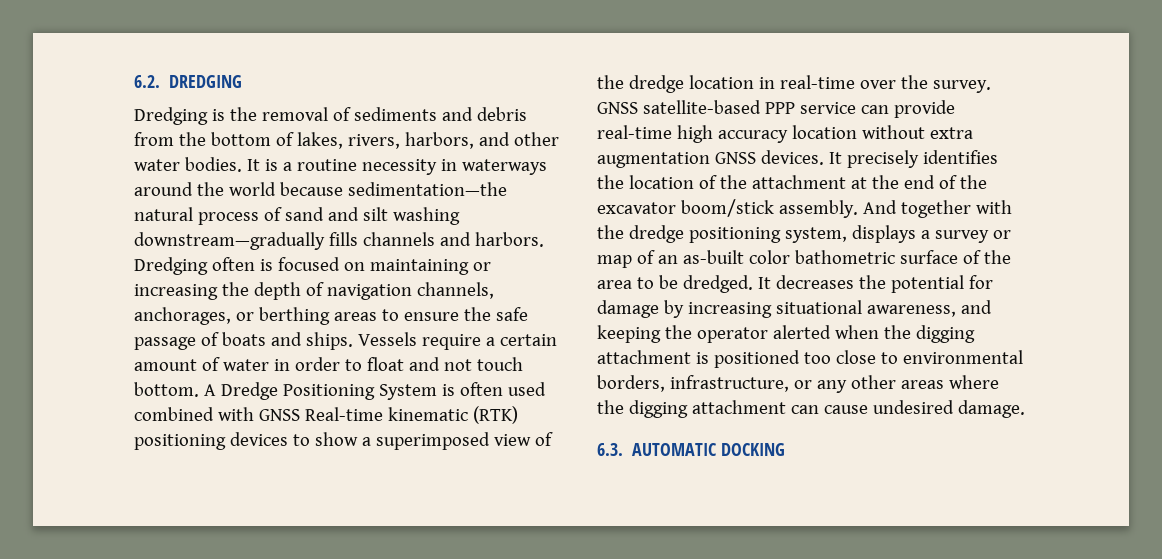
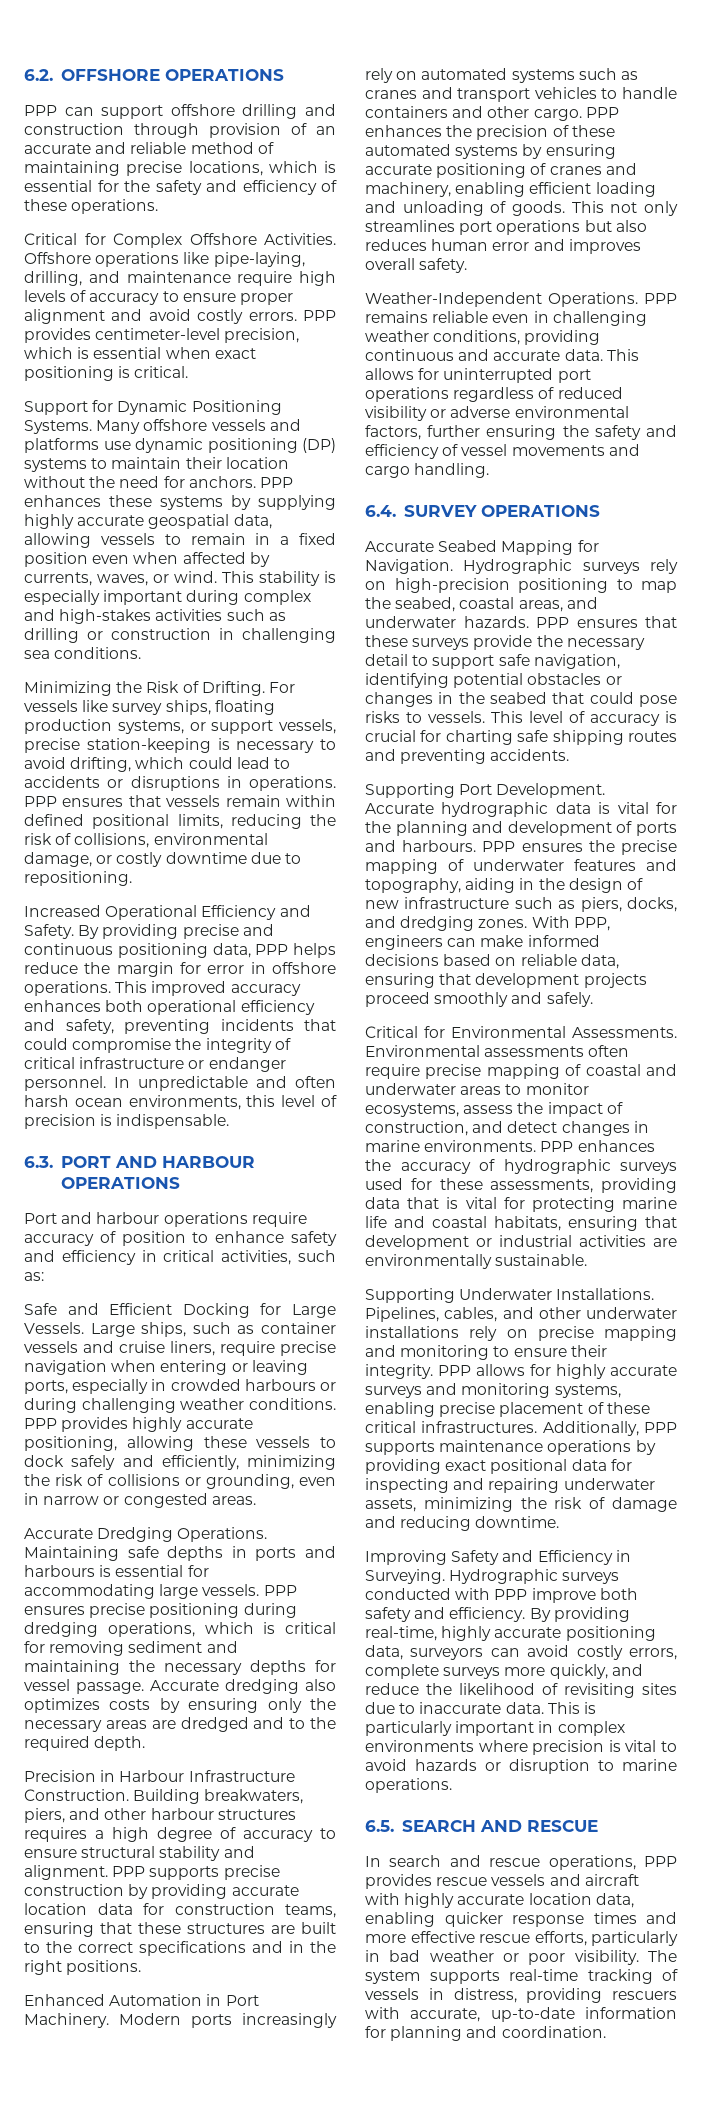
[169,75,243,88] [134,107,527,125] [134,132,559,149] [134,157,547,175] [134,182,507,196] [134,207,460,225] [134,232,544,250] [134,257,491,275] [134,282,494,300] [134,307,528,325] [134,332,557,350] [134,357,523,371] [134,382,546,400] [134,406,518,424] [134,432,553,450] [597,75,991,93] [597,100,955,118] [597,125,973,143] [597,150,998,168] [597,175,987,189] [597,199,1012,218] [597,225,1011,243] [597,250,1011,268] [597,275,993,293] [597,300,992,318] [597,325,975,343] [597,350,1023,368] [597,375,999,393] [597,400,1025,418] [597,443,786,456] DREDGING // Dredging is the removal of sediments and debris from the bottom of lakes, rivers, harbors, and other water bodies. It is a routine necessity in waterways around the world because sedimentation—the natural process of sand and silt washing downstream—gradually fills channels and harbors. Dredging often is focused on maintaining or increasing the depth of navigation channels, anchorages, or berthing areas to ensure the safe passage of boats and ships. Vessels require a certain amount of water in order to float and not touch bottom. A Dredge Positioning System is often used combined with GNSS Real-time kinematic (RTK) positioning devices to show a superimposed view of the dredge location in real-time over the survey. GNSS satellite-based PPP service can provide real-time high accuracy location without extra augmentation GNSS devices. It precisely identifies the location of the attachment at the end of the excavator boom/stick assembly. And together with the dredge positioning system, displays a survey or map of an as-built color bathometric surface of the area to be dredged. It decreases the potential for damage by increasing situational awareness, and keeping the operator alerted when the digging attachment is positioned too close to environmental borders, infrastructure, or any other areas where the digging attachment can cause undesired damage. // 6.3. AUTOMATIC DOCKING -> [60,69,284,81] [24,104,336,119] [24,123,336,138] [24,142,274,154] [24,161,336,176] [24,180,337,195] [24,199,159,214] [24,233,336,248] [24,252,305,267] [24,271,336,286] [24,290,293,305] [24,309,336,324] [24,328,300,343] [24,347,256,359] [24,366,189,381] [24,400,282,415] [24,419,301,434] [24,438,336,453] [24,457,289,472] [24,476,293,488] [24,495,336,510] [24,514,272,529] [24,533,336,548] [24,552,270,567] [24,571,336,586] [24,590,311,605] [24,609,286,624] [24,628,336,643] [24,647,142,659] [24,681,295,696] [24,700,275,715] [24,719,336,734] [24,738,336,753] [24,757,290,772] [24,776,336,791] [24,795,336,807] [24,814,336,829] [24,833,268,848] [24,852,301,867] [24,871,132,886] [24,905,311,920] [24,924,274,939] [24,943,336,958] [24,962,336,977] [24,981,301,996] [24,1000,315,1015] [24,1019,336,1034] [24,1038,291,1053] [24,1057,286,1072] [24,1076,336,1091] [24,1095,337,1110] [24,1114,230,1129] [24,1156,255,1168] [60,1177,180,1189] [24,1212,307,1227] [24,1231,338,1246] [24,1250,337,1265] [24,1272,44,1281] [24,1303,336,1318] [24,1322,336,1337] [24,1341,336,1356] [24,1360,308,1375] [24,1379,336,1394] [24,1398,336,1413] [24,1417,253,1432] [24,1436,336,1451] [24,1455,336,1470] [24,1474,336,1489] [24,1493,256,1508] [24,1527,268,1542] [24,1546,336,1561] [24,1565,209,1577] [24,1584,297,1599] [24,1603,297,1618] [24,1622,336,1637] [24,1641,238,1656] [24,1660,336,1675] [24,1679,336,1694] [24,1698,336,1713] [24,1717,336,1732] [24,1736,146,1751] [24,1770,295,1782] [24,1789,304,1804] [24,1808,296,1823] [24,1827,336,1842] [24,1846,255,1861] [24,1865,280,1880] [24,1884,299,1899] [24,1903,336,1918] [24,1922,336,1937] [24,1941,336,1956] [24,1960,142,1975] [24,1994,259,2006] [24,2013,337,2028] [365,68,638,83] [365,87,677,102] [365,106,619,121] [365,125,615,140] [365,144,616,159] [365,163,637,178] [365,182,656,197] [365,201,678,216] [365,220,647,235] [365,239,641,254] [365,258,468,273] [365,292,677,307] [365,311,647,326] [365,330,601,345] [365,349,639,361] [365,368,591,383] [365,387,623,402] [365,406,629,421] [365,425,677,440] [365,444,640,459] [365,463,490,478] [365,505,600,517] [365,540,599,555] [365,559,678,574] [365,578,677,593] [365,597,598,612] [365,616,677,628] [365,635,645,650] [365,654,620,669] [365,673,622,688] [365,692,677,707] [365,711,677,726] [365,730,677,745] [365,749,570,764] [365,783,606,798] [365,802,677,817] [365,821,677,836] [365,840,677,855] [365,859,677,874] [365,878,643,893] [365,897,677,912] [365,916,610,931] [365,935,600,950] [365,954,619,969] [365,973,647,988] [365,992,593,1007] [365,1026,677,1038] [365,1045,630,1057] [365,1064,677,1079] [365,1083,589,1095] [365,1102,623,1117] [365,1121,649,1136] [365,1140,655,1152] [365,1159,677,1174] [365,1178,677,1193] [365,1197,677,1212] [365,1216,677,1231] [365,1235,677,1250] [365,1254,588,1269] [365,1288,655,1303] [365,1307,677,1322] [365,1326,677,1341] [365,1345,607,1360] [365,1364,677,1379] [365,1383,621,1398] [365,1402,650,1417] [365,1421,677,1436] [365,1440,656,1455] [365,1459,632,1474] [365,1478,655,1493] [365,1497,677,1512] [365,1516,560,1531] [365,1550,631,1565] [365,1569,620,1584] [365,1588,638,1603] [365,1607,630,1622] [365,1626,656,1641] [365,1645,677,1660] [365,1664,643,1679] [365,1683,677,1698] [365,1702,596,1714] [365,1721,625,1736] [365,1740,677,1755] [365,1759,677,1774] [365,1778,452,1793] [365,1820,598,1832] [365,1855,677,1870] [365,1874,639,1889] [365,1893,634,1908] [365,1912,677,1927] [365,1931,678,1946] [365,1950,677,1965] [365,1969,678,1984] [365,1988,677,2003] [365,2007,677,2022] [365,2026,606,2041] OFFSHORE OPERATIONS // PPP can support offshore drilling and construction through provision of an accurate and reliable method of maintaining precise locations, which is essential for the safety and efficiency of these operations. // Critical for Complex Offshore Activities. Offshore operations like pipe-laying, drilling, and maintenance require high levels of accuracy to ensure proper alignment and avoid costly errors. PPP provides centimeter-level precision, which is essential when exact positioning is critical. // Support for Dynamic Positioning Systems. Many offshore vessels and platforms use dynamic positioning (DP) systems to maintain their location without the need for anchors. PPP enhances these systems by supplying highly accurate geospatial data, allowing vessels to remain in a fixed position even when affected by currents, waves, or wind. This stability is especially important during complex and high-stakes activities such as drilling or construction in challenging sea conditions. // Minimizing the Risk of Drifting. For vessels like survey ships, floating production systems, or support vessels, precise station-keeping is necessary to avoid drifting, which could lead to accidents or disruptions in operations. PPP ensures that vessels remain within defined positional limits, reducing the risk of collisions, environmental damage, or costly downtime due to repositioning. // Increased Operational Efficiency and Safety. By providing precise and continuous positioning data, PPP helps reduce the margin for error in offshore operations. This improved accuracy enhances both operational efficiency and safety, preventing incidents that could compromise the integrity of critical infrastructure or endanger personnel. In unpredictable and often harsh ocean environments, this level of precision is indispensable. // 6.3. PORT AND HARBOUR OPERATIONS // Port and harbour operations require accuracy of position to enhance safety and efficiency in critical activities, such as: // Safe and Efficient Docking for Large Vessels. Large ships, such as container vessels and cruise liners, require precise navigation when entering or leaving ports, especially in crowded harbours or during challenging weather conditions. PPP provides highly accurate positioning, allowing these vessels to dock safely and efficiently, minimizing the risk of collisions or grounding, even in narrow or congested areas. // Accurate Dredging Operations. Maintaining safe depths in ports and harbours is essential for accommodating large vessels. PPP ensures precise positioning during dredging operations, which is critical for removing sediment and maintaining the necessary depths for vessel passage. Accurate dredging also optimizes costs by ensuring only the necessary areas are dredged and to the required depth. // Precision in Harbour Infrastructure Construction. Building breakwaters, piers, and other harbour structures requires a high degree of accuracy to ensure structural stability and alignment. PPP supports precise construction by providing accurate location data for construction teams, ensuring that these structures are built to the correct specifications and in the right positions. // Enhanced Automation in Port Machinery. Modern ports increasingly rely on automated systems such as cranes and transport vehicles to handle containers and other cargo. PPP enhances the precision of these automated systems by ensuring accurate positioning of cranes and machinery, enabling efficient loading and unloading of goods. This not only streamlines port operations but also reduces human error and improves overall safety. // Weather-Independent Operations. PPP remains reliable even in challenging weather conditions, providing continuous and accurate data. This allows for uninterrupted port operations regardless of reduced visibility or adverse environmental factors, further ensuring the safety and efficiency of vessel movements and cargo handling. // 6.4. SURVEY OPERATIONS // Accurate Seabed Mapping for Navigation. Hydrographic surveys rely on high-precision positioning to map the seabed, coastal areas, and underwater hazards. PPP ensures that these surveys provide the necessary detail to support safe navigation, identifying potential obstacles or changes in the seabed that could pose risks to vessels. This level of accuracy is crucial for charting safe shipping routes and preventing accidents. // Supporting Port Development. Accurate hydrographic data is vital for the planning and development of ports and harbours. PPP ensures the precise mapping of underwater features and topography, aiding in the design of new infrastructure such as piers, docks, and dredging zones. With PPP, engineers can make informed decisions based on reliable data, ensuring that development projects proceed smoothly and safely. // Critical for Environmental Assessments. Environmental assessments often require precise mapping of coastal and underwater areas to monitor ecosystems, assess the impact of construction, and detect changes in marine environments. PPP enhances the accuracy of hydrographic surveys used for these assessments, providing data that is vital for protecting marine life and coastal habitats, ensuring that development or industrial activities are environmentally sustainable. // Supporting Underwater Installations. Pipelines, cables, and other underwater installations rely on precise mapping and monitoring to ensure their integrity. PPP allows for highly accurate surveys and monitoring systems, enabling precise placement of these critical infrastructures. Additionally, PPP supports maintenance operations by providing exact positional data for inspecting and repairing underwater assets, minimizing the risk of damage and reducing downtime. // Improving Safety and Efficiency in Surveying. Hydrographic surveys conducted with PPP improve both safety and efficiency. By providing real-time, highly accurate positioning data, surveyors can avoid costly errors, complete surveys more quickly, and reduce the likelihood of revisiting sites due to inaccurate data. This is particularly important in complex environments where precision is vital to avoid hazards or disruption to marine operations. // 6.5. SEARCH AND RESCUE // In search and rescue operations, PPP provides rescue vessels and aircraft with highly accurate location data, enabling quicker response times and more effective rescue efforts, particularly in bad weather or poor visibility. The system supports real-time tracking of vessels in distress, providing rescuers with accurate, up-to-date information for planning and coordination.

